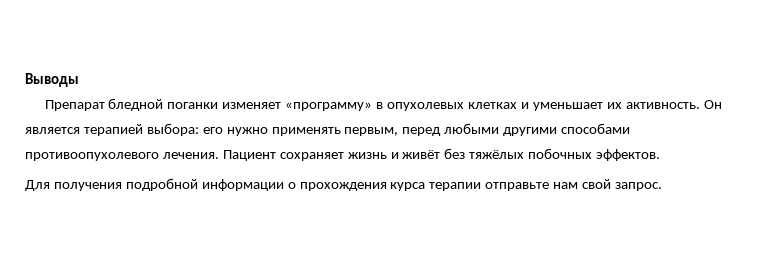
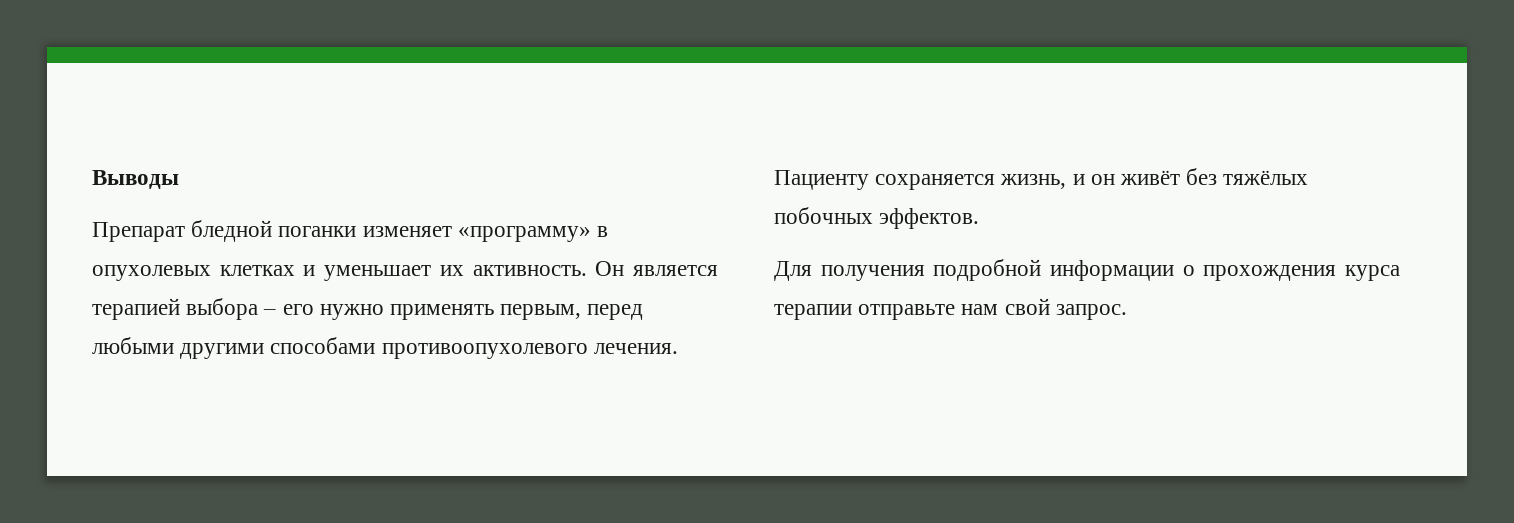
[146,123,199,136] выбора: -> [186,298,277,320] выбора –
[222,150,399,161] Пациент сохраняет жизнь и -> [774,170,1115,190] Пациенту сохраняется жизнь, и он

